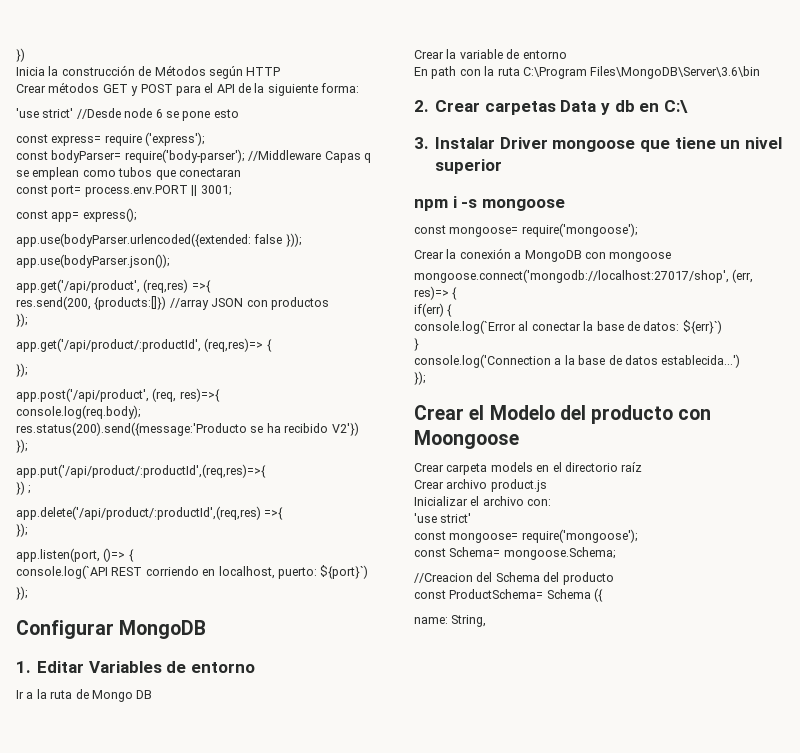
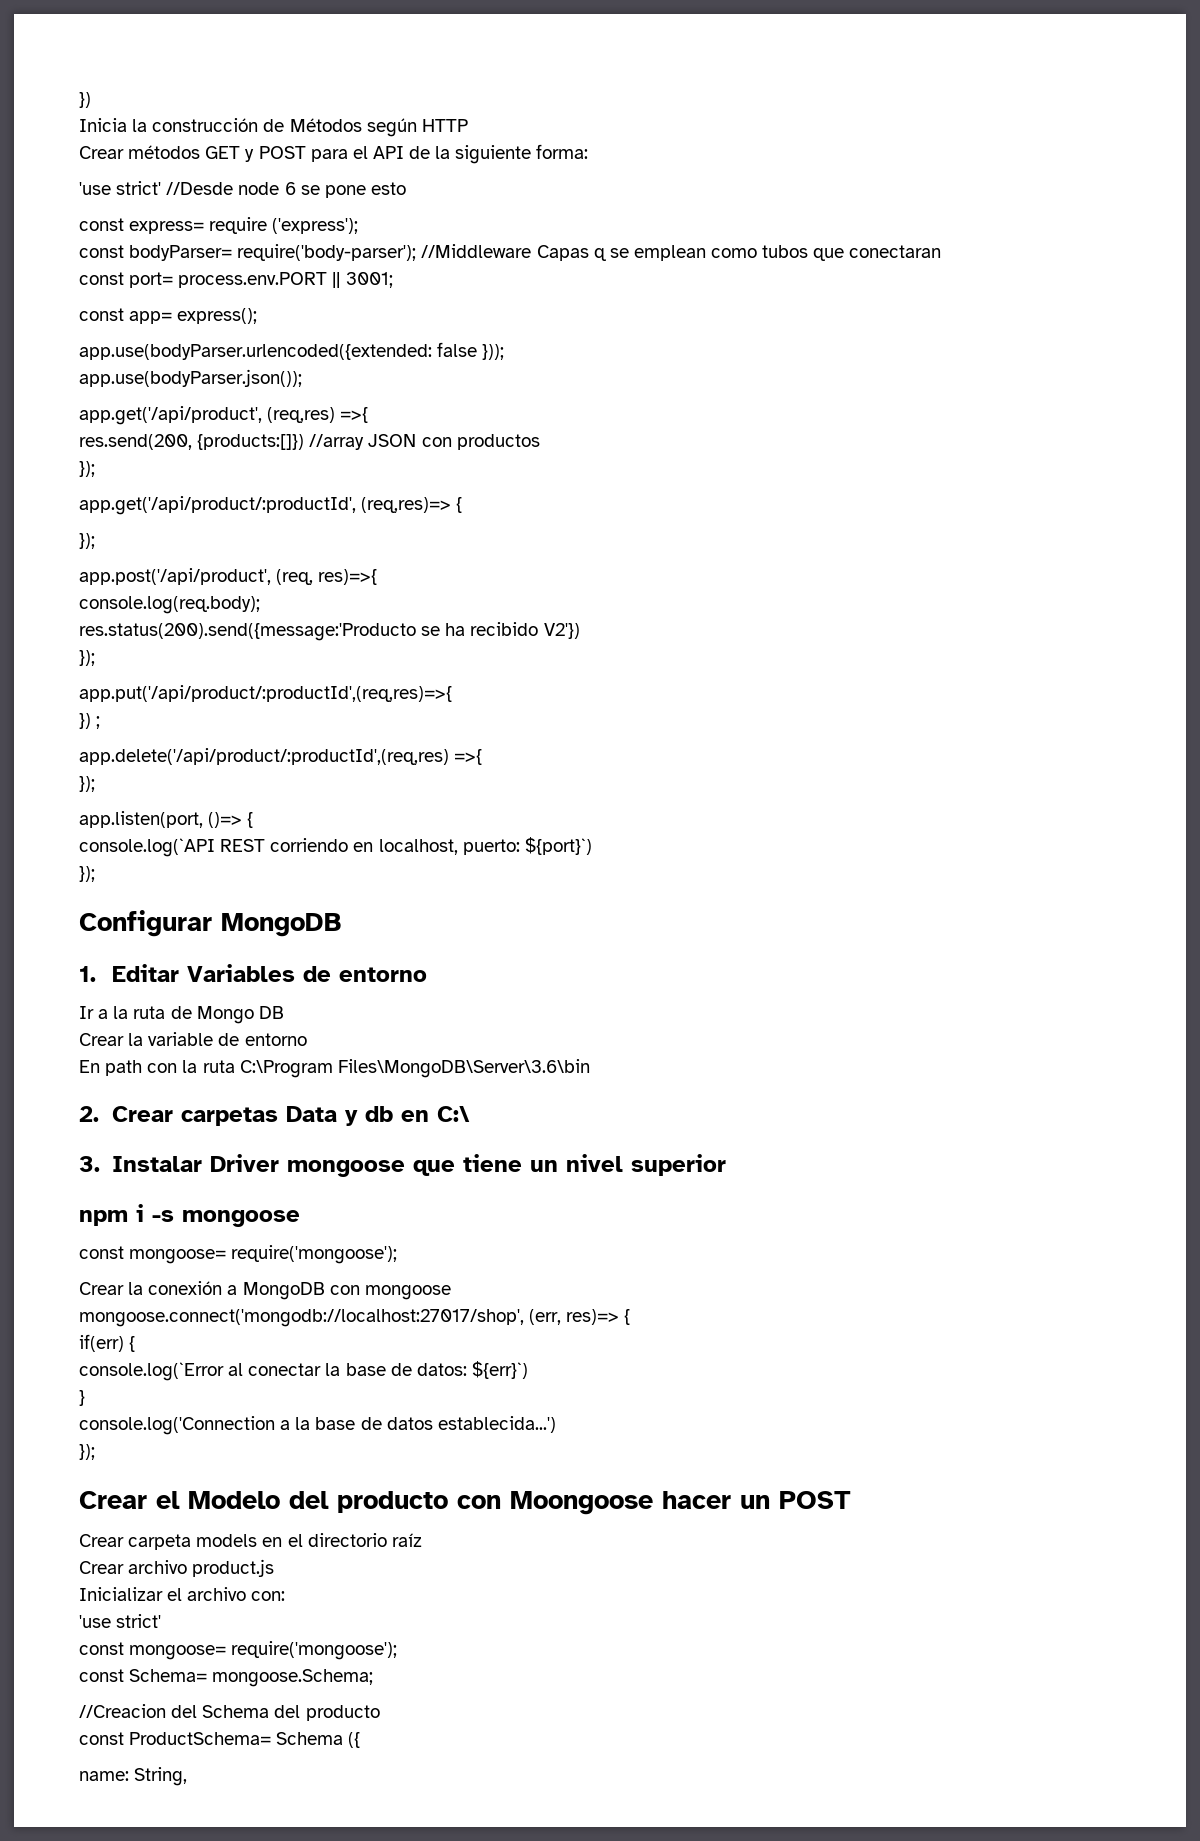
(519, 439) none -> [662,1491,851,1509] hacer un POST

